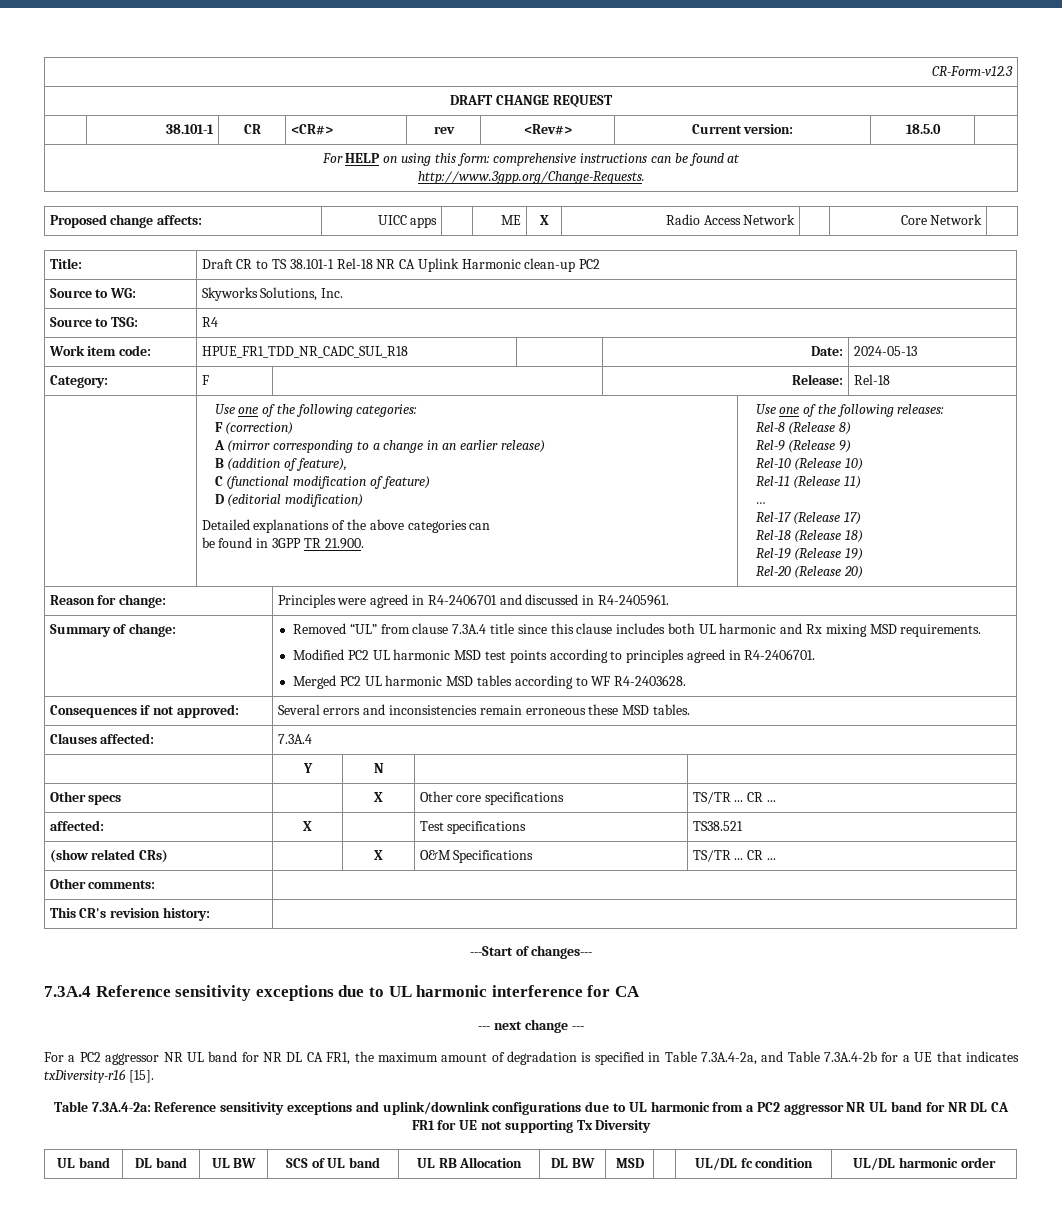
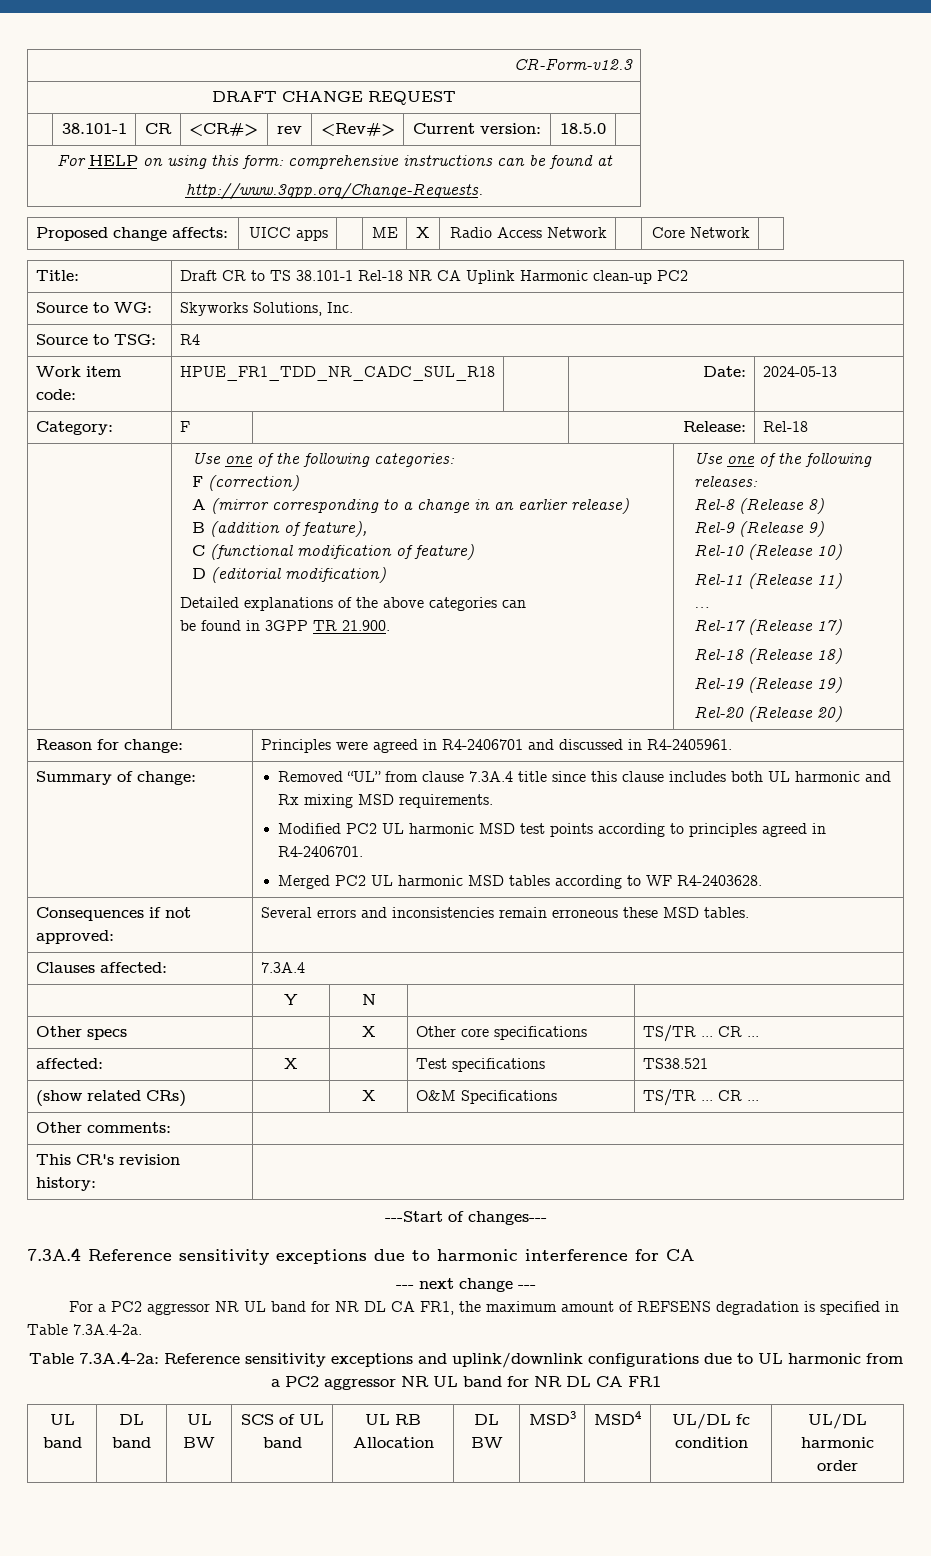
[388,986,412,997] UL -> (430, 1255) none
(505, 1057) none -> [636,1301,711,1312] REFSENS
[700,1051,1019,1065] [44,1069,154,1083] 7.3A.4-2a, and Table 7.3A.4-2b for a UE that indicates txDiversity-r16 [15]. -> [73,1324,142,1335] 7.3A.4-2a.
[437,1120,652,1133] for UE not supporting Tx Diversity -> (661, 1381) none
[615,1158,644,1168] MSD | -> [528,1411,576,1425] [594,1411,641,1425] MSD3 | MSD4

